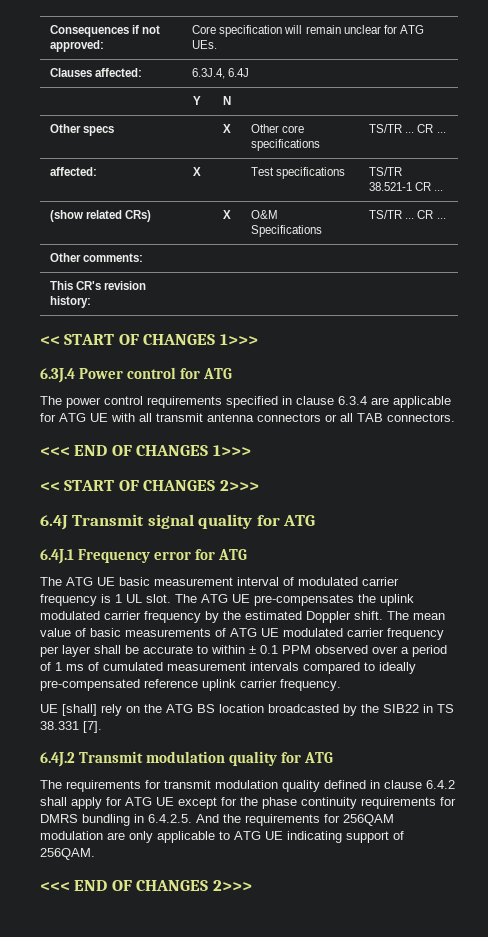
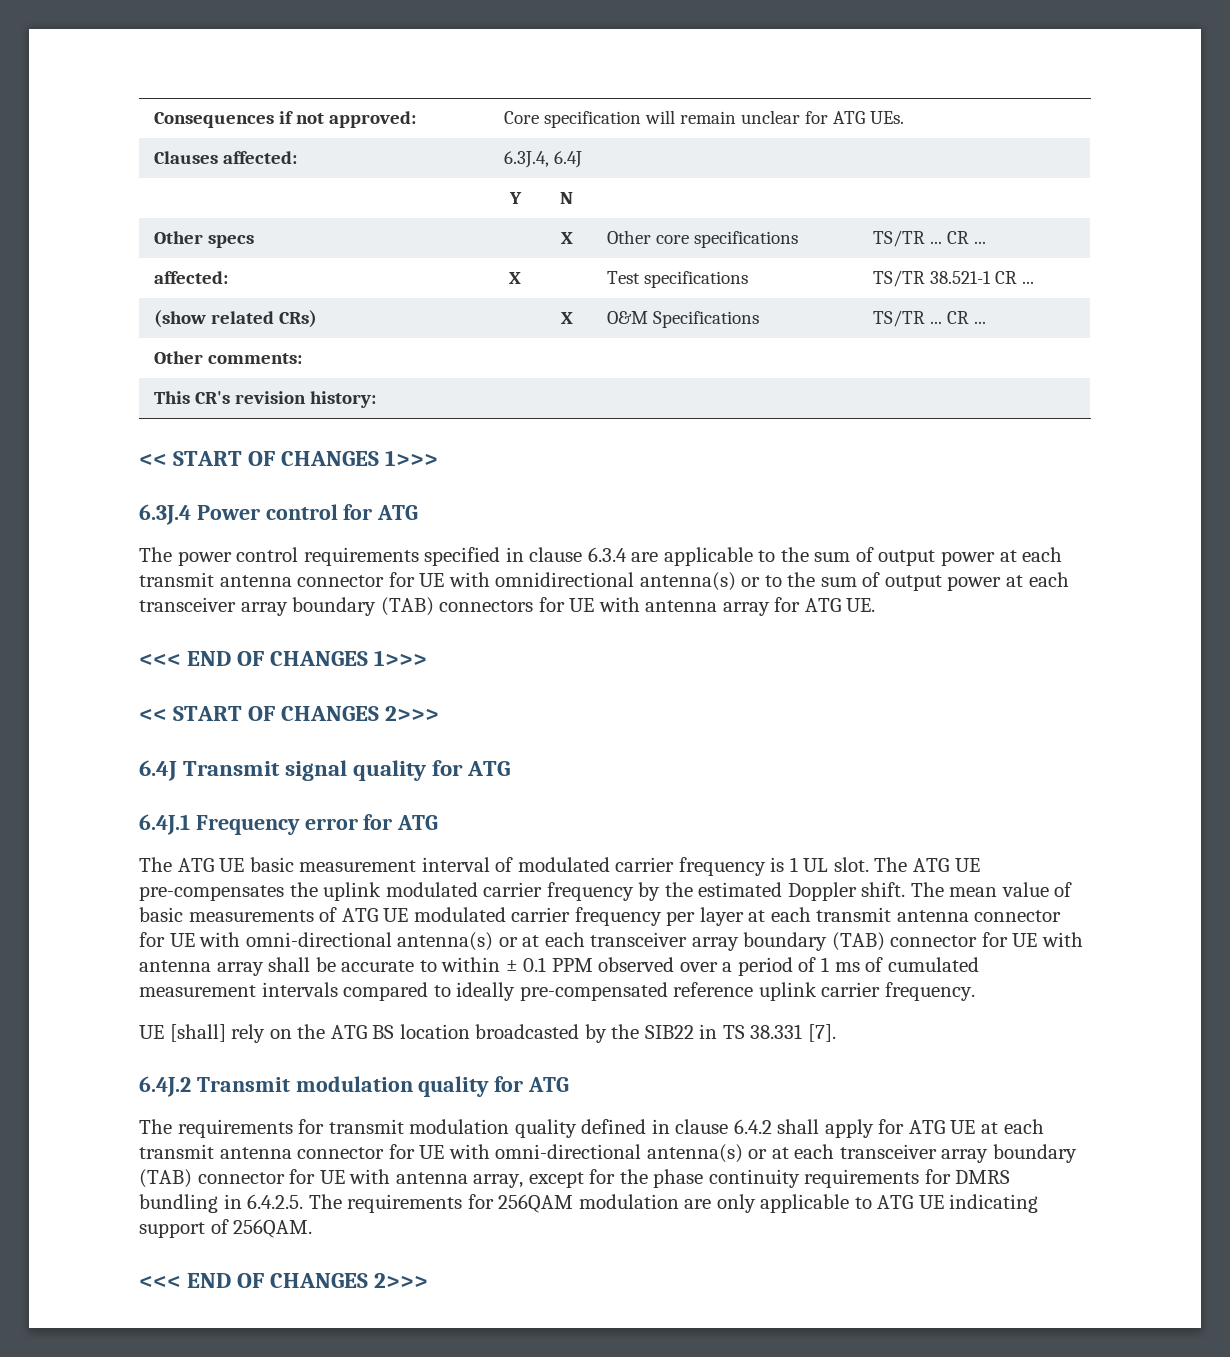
[40,413,455,422] for ATG UE with all transmit antenna connectors or all TAB connectors. -> [758,547,1063,566] [139,572,1069,591] [139,597,876,616] to the sum of output power at each transmit antenna connector for UE with omnidirectional antenna(s) or to the sum of output power at each transceiver array boundary (TAB) connectors for UE with antenna array for ATG UE.
(91, 651) none -> [748,907,1062,922] [139,932,1084,951] [139,960,264,976] at each transmit antenna connector for UE with omni-directional antenna(s) or at each transceiver array boundary (TAB) connector for UE with antenna array
(174, 801) none -> [981,1119,1044,1134] [139,1144,1077,1163] [139,1169,524,1188] at each transmit antenna connector for UE with omni-directional antenna(s) or at each transceiver array boundary (TAB) connector for UE with antenna array,
[196,814,241,823] And the -> [308,1194,342,1209] The

